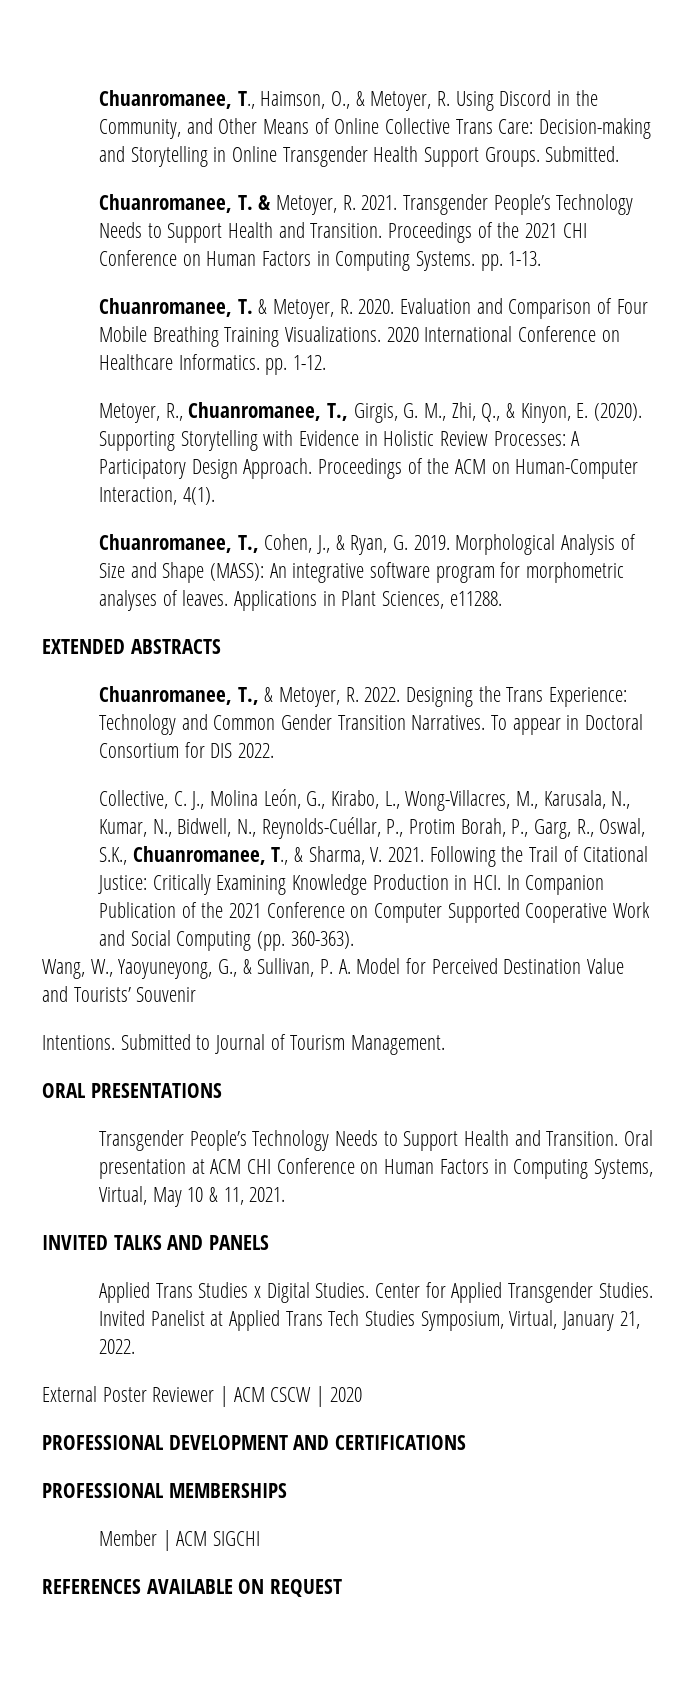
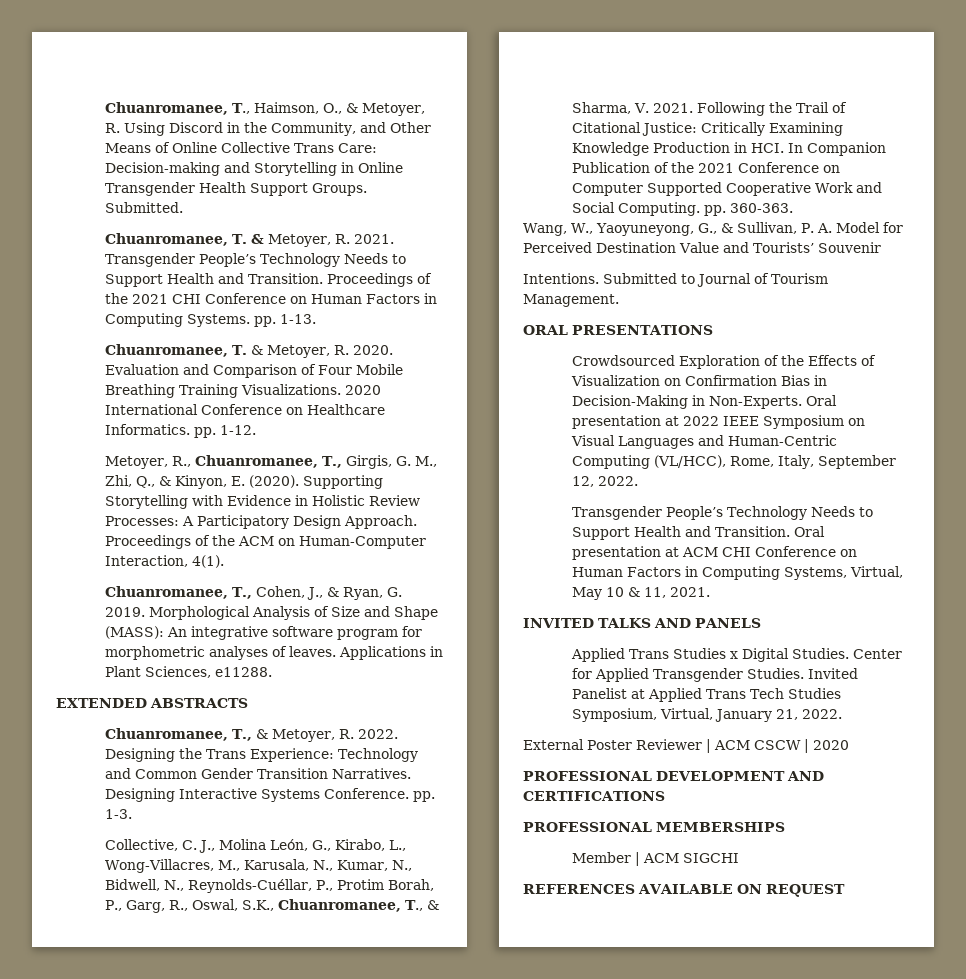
[490,714,643,735] [98,742,274,758] To appear in Doctoral Consortium for DIS 2022. -> [104,788,435,802] [104,809,132,819] Designing Interactive Systems Conference. pp. 1-3.
[176,931,354,951] Computing (pp. 360-363). -> [617,202,793,216] Computing. pp. 360-363.
(222, 1090) none -> [571,355,876,369] [570,375,827,386] [571,395,837,409] [571,415,865,429] [570,435,837,449] [571,455,896,469] [571,476,638,487] // Crowdsourced Exploration of the Effects of Visualization on Confirmation Bias in Decision-Making in Non-Experts. Oral presentation at 2022 IEEE Symposium on Visual Languages and Human-Centric Computing (VL/HCC), Rome, Italy, September 12, 2022.

